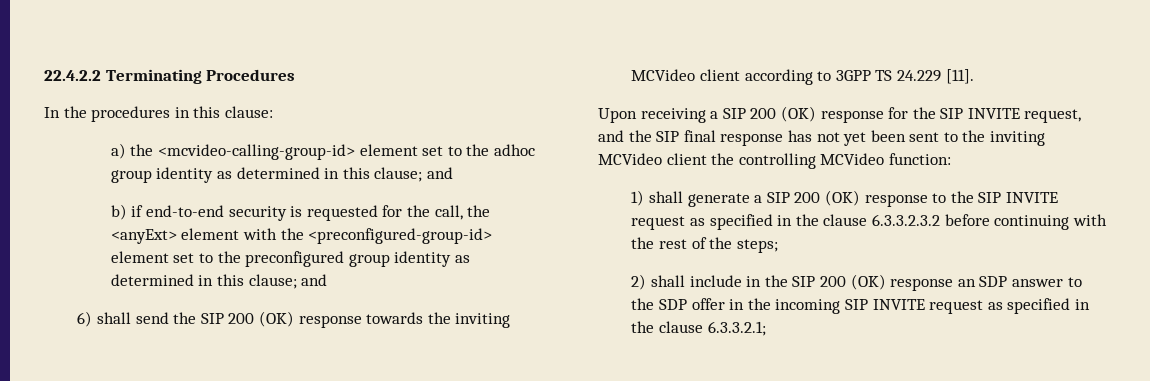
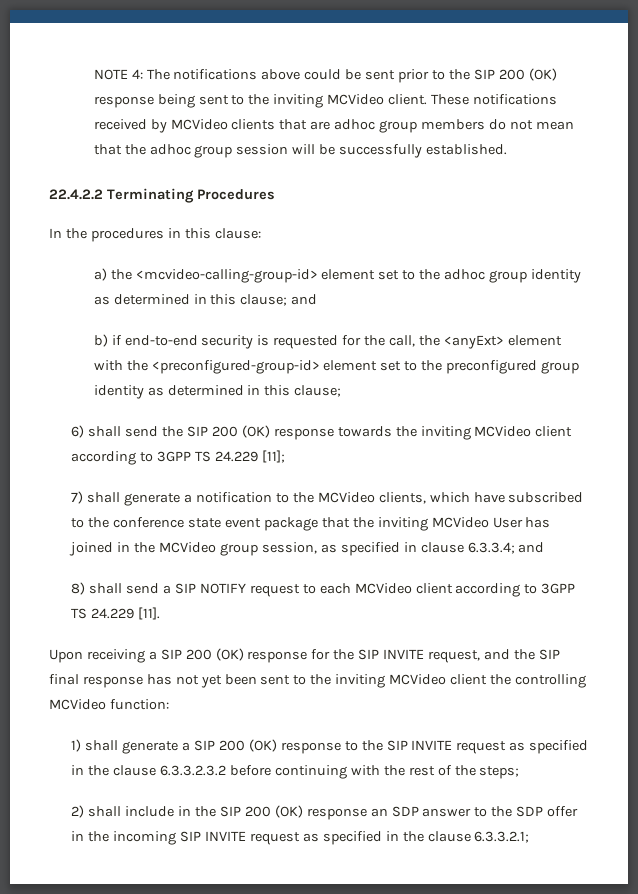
(44, 75) none -> [93,68,557,83] [93,94,557,108] [93,119,574,133] [93,144,508,158] NOTE 4: The notifications above could be sent prior to the SIP 200 (OK) response being sent to the inviting MCVideo client. These notifications received by MCVideo clients that are adhoc group members do not mean that the adhoc group session will be successfully established. //
[301,274,328,286] and -> (342, 391) none
(941, 76) none -> [261,450,285,463] [71,491,584,506] [71,517,551,531] [69,542,545,556] [71,582,576,597] [71,608,135,619] [11]; // 7) shall generate a notification to the MCVideo clients, which have subscribed to the conference state event package that the inviting MCVideo User has joined in the MCVideo group session, as specified in clause 6.3.3.4; and // 8) shall send a SIP NOTIFY request to each MCVideo client according to 3GPP TS 24.229

